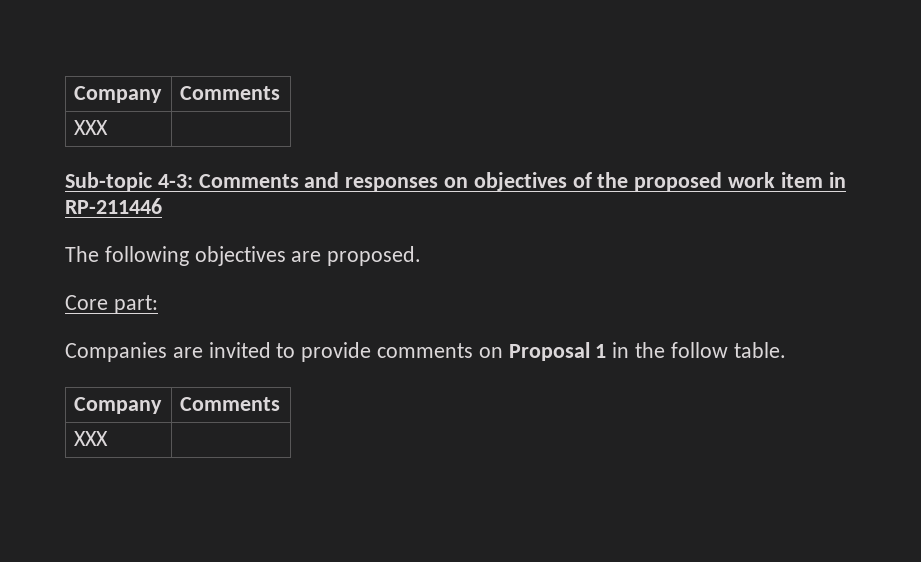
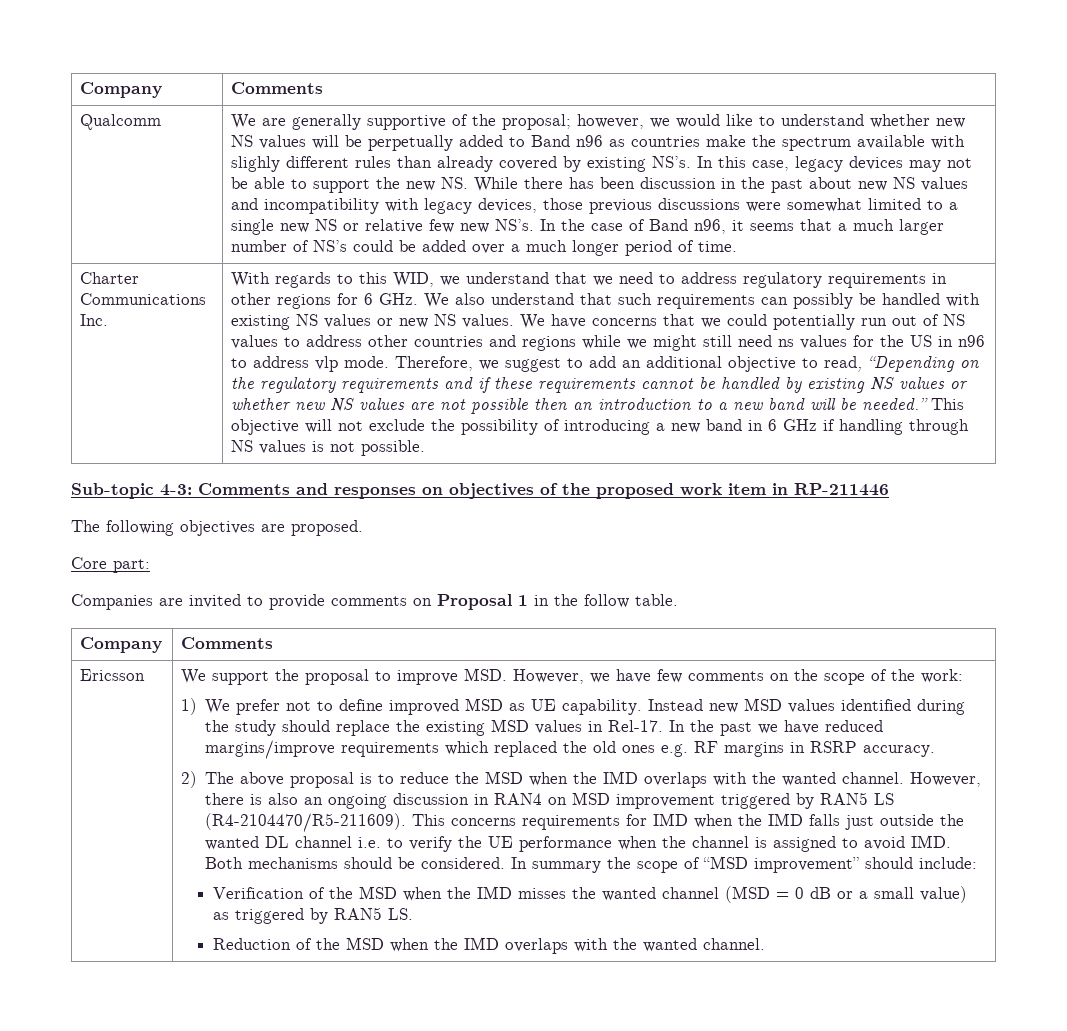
[74,86,163,103] [180,86,281,100] [74,120,109,135] Company | Comments // XXX | -> [80,82,163,98] [231,82,324,94] [80,114,162,130] [231,114,966,130] [231,135,966,151] [231,156,973,172] [231,177,969,193] [231,198,959,214] [231,219,945,235] [231,240,738,256] [80,272,140,284] [80,293,207,305] [80,314,109,326] [231,272,948,288] [231,293,981,309] [231,314,966,330] [231,335,986,351] [231,356,980,372] [231,377,969,393] [231,398,965,414] [231,419,970,435] [231,440,426,456] Company | Comments // Qualcomm | We are generally supportive of the proposal; however, we would like to understand whether new NS values will be perpetually added to Band n96 as countries make the spectrum available with slighly different rules than already covered by existing NS’s. In this case, legacy devices may not be able to support the new NS. While there has been discussion in the past about new NS values and incompatibility with legacy devices, those previous discussions were somewhat limited to a single new NS or relative few new NS’s. In the case of Band n96, it seems that a much larger number of NS’s could be added over a much longer period of time. // Charter Communications Inc. | With regards to this WID, we understand that we need to address regulatory requirements in other regions for 6 GHz. We also understand that such requirements can possibly be handled with existing NS values or new NS values. We have concerns that we could potentially run out of NS values to address other countries and regions while we might still need ns values for the US in n96 to address vlp mode. Therefore, we suggest to add an additional objective to read, “Depending on the regulatory requirements and if these requirements cannot be handled by existing NS values or whether new NS values are not possible then an introduction to a new band will be needed.” This objective will not exclude the possibility of introducing a new band in 6 GHz if handling through NS values is not possible.
[74,431,109,446] XXX | -> [80,669,146,681] [181,668,964,685] [181,698,966,715] [205,719,884,736] [205,740,936,759] [181,771,982,788] [205,792,895,809] [205,813,965,832] [205,835,952,852] [205,856,978,873] [212,886,967,903] [212,907,413,924] [212,937,765,954] Ericsson | We support the proposal to improve MSD. However, we have few comments on the scope of the work: // 1) We prefer not to define improved MSD as UE capability. Instead new MSD values identified during the study should replace the existing MSD values in Rel-17. In the past we have reduced margins/improve requirements which replaced the old ones e.g. RF margins in RSRP accuracy. // 2) The above proposal is to reduce the MSD when the IMD overlaps with the wanted channel. However, there is also an ongoing discussion in RAN4 on MSD improvement triggered by RAN5 LS (R4-2104470/R5-211609). This concerns requirements for IMD when the IMD falls just outside the wanted DL channel i.e. to verify the UE performance when the channel is assigned to avoid IMD. Both mechanisms should be considered. In summary the scope of “MSD improvement” should include: // Verification of the MSD when the IMD misses the wanted channel (MSD = 0 dB or a small value) as triggered by RAN5 LS. // Reduction of the MSD when the IMD overlaps with the wanted channel.

